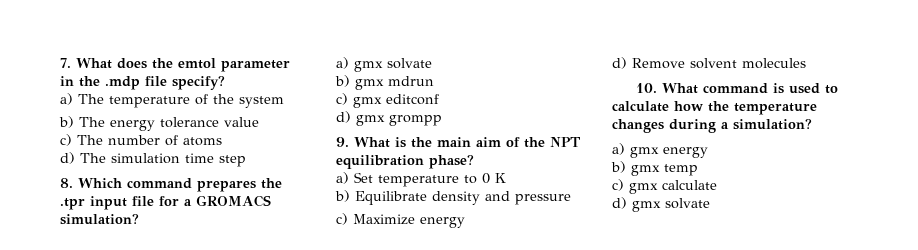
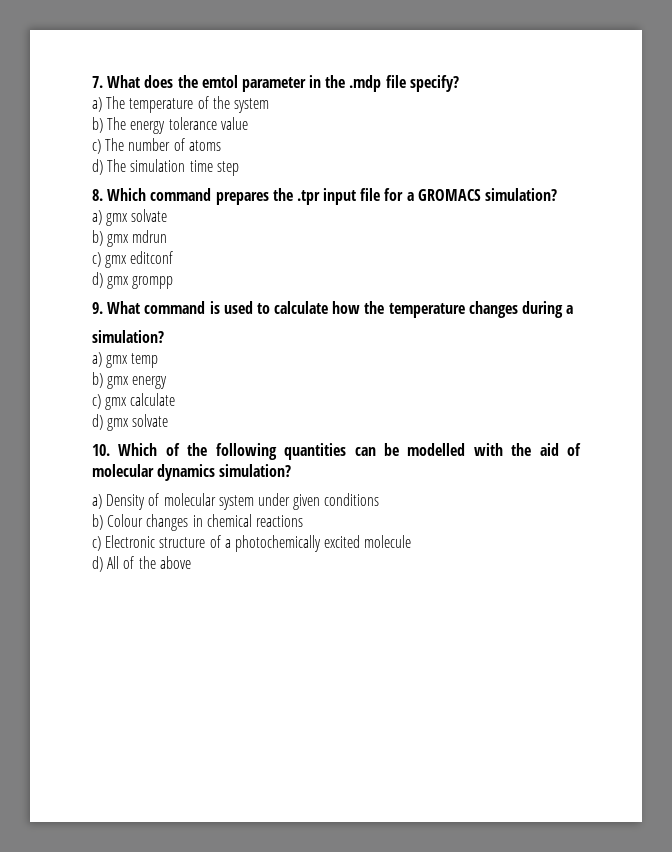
[395,137,581,148] [336,155,474,169] [336,172,506,187] [335,190,571,205] [336,213,465,228] [612,57,806,69] [636,83,699,94] is the main aim of the NPT equilibration phase? // a) Set temperature to 0 K // b) Equilibrate density and pressure // c) Maximize energy // d) Remove solvent molecules // 10. What -> (141, 307) none
[733,119,812,130] [612,143,708,158] [611,161,698,176] simulation? // a) gmx energy // b) gmx temp -> [92,330,164,343] [92,352,159,368] [92,372,168,389] // simulation? // a) gmx temp // b) gmx energy
(710, 203) none -> [92,443,581,460] [92,464,292,481] [92,493,380,510] [92,514,303,531] [92,535,412,552] [92,556,191,572] // 10. Which of the following quantities can be modelled with the aid of molecular dynamics simulation? // a) Density of molecular system under given conditions // b) Colour changes in chemical reactions // c) Electronic structure of a photochemically excited molecule // d) All of the above

